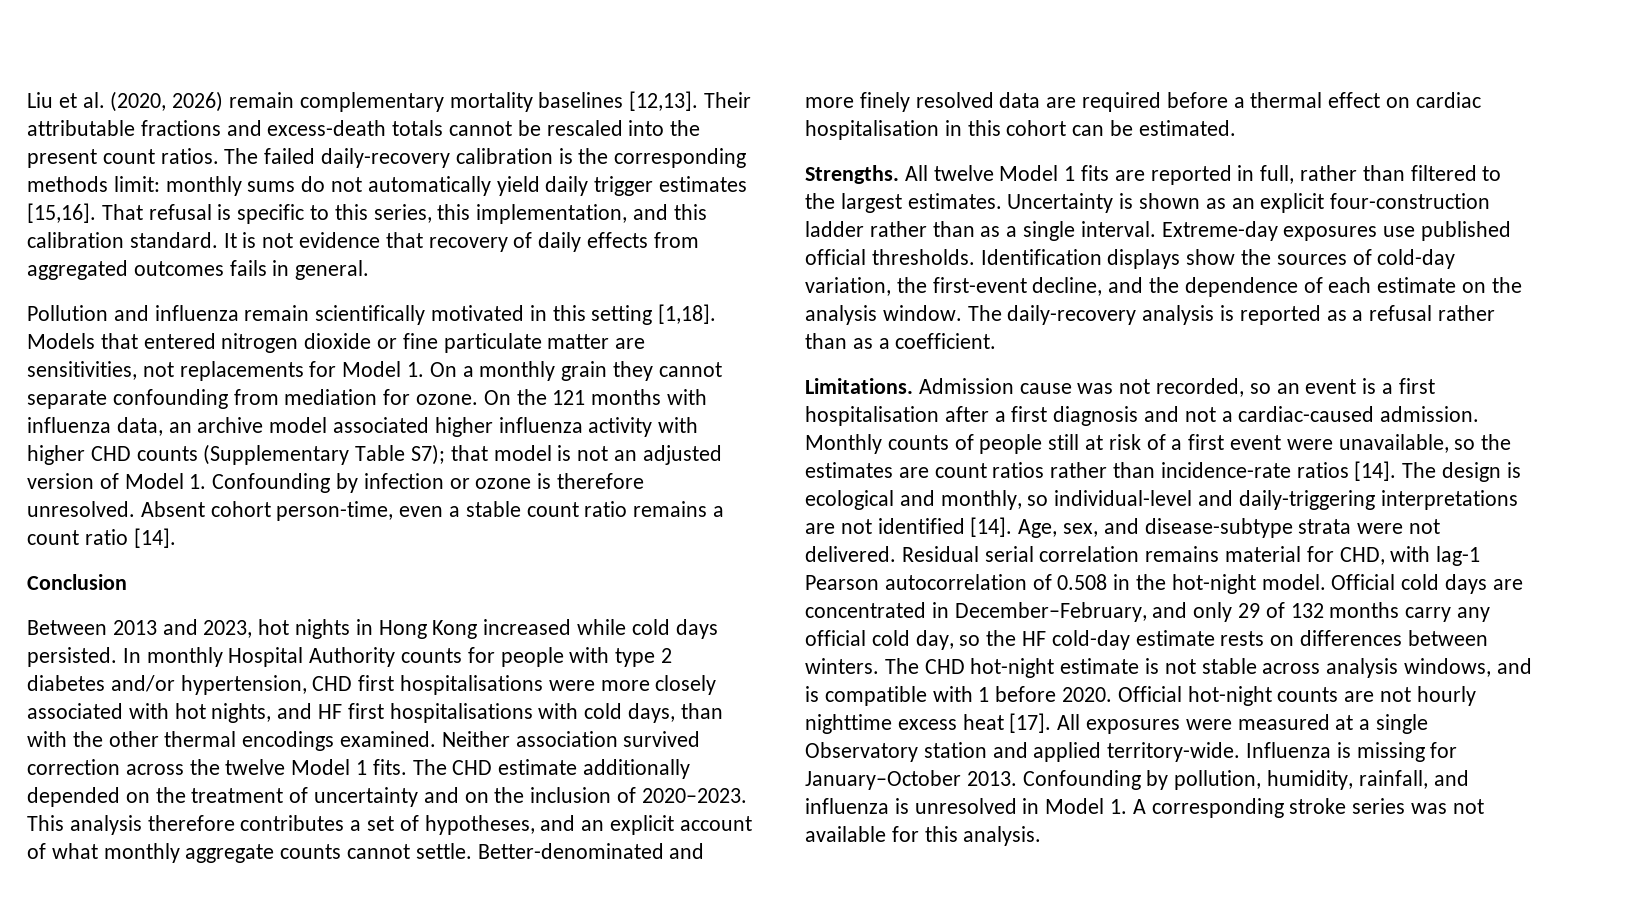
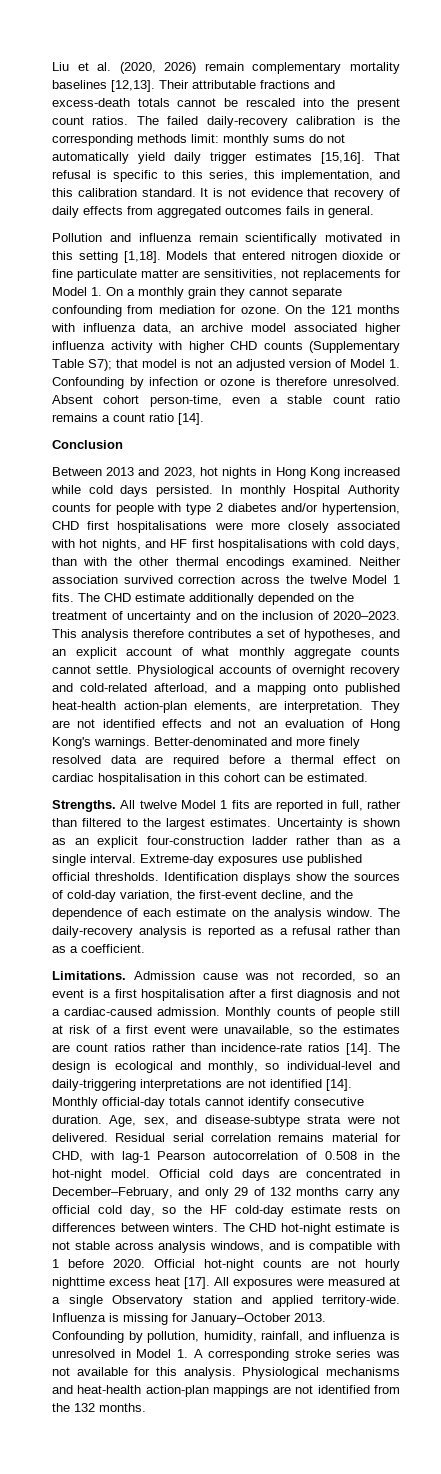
(472, 851) none -> [136,665,401,677] [52,683,400,695] [52,701,400,713] [52,719,401,731] [52,737,150,749] Physiological accounts of overnight recovery and cold-related afterload, and a mapping onto published heat-health action-plan elements, are interpretation. They are not identified effects and not an evaluation of Hong Kong's warnings.
(1013, 527) none -> [52,1097,364,1109] [52,1115,102,1124] Monthly official-day totals cannot identify consecutive duration.
(1042, 836) none -> [242,1367,400,1379] [52,1385,400,1397] [52,1403,146,1412] Physiological mechanisms and heat-health action-plan mappings are not identified from the 132 months.

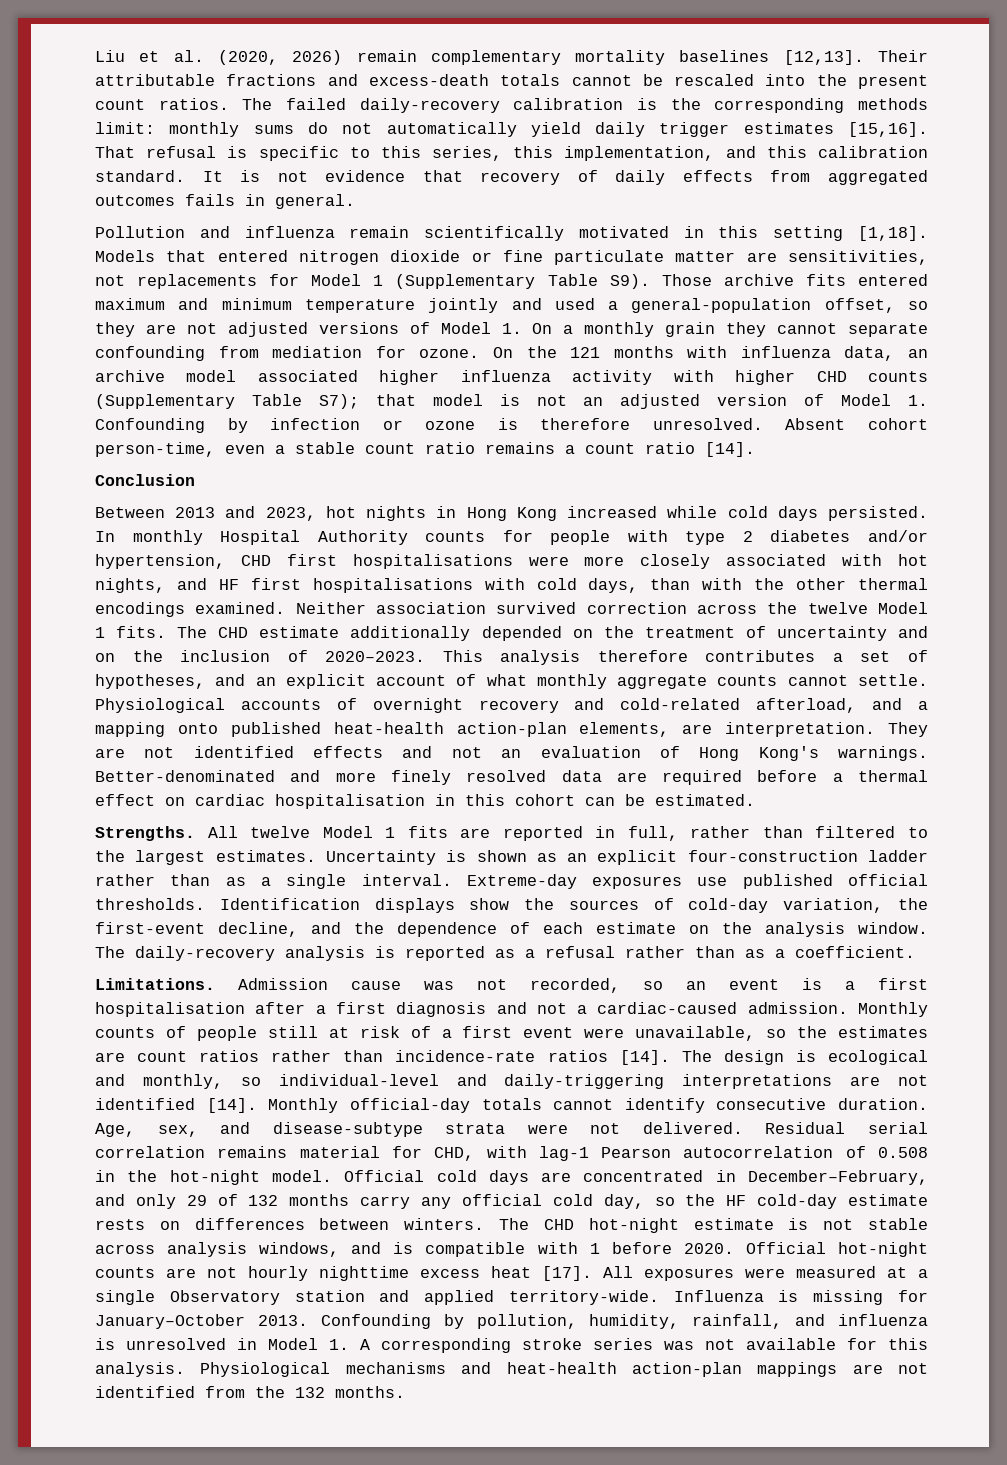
(87, 291) none -> [373,274,928,289] [95,298,928,313] [95,322,491,337] 1 (Supplementary Table S9). Those archive fits entered maximum and minimum temperature jointly and used a general-population offset, so they are not adjusted versions of Model

